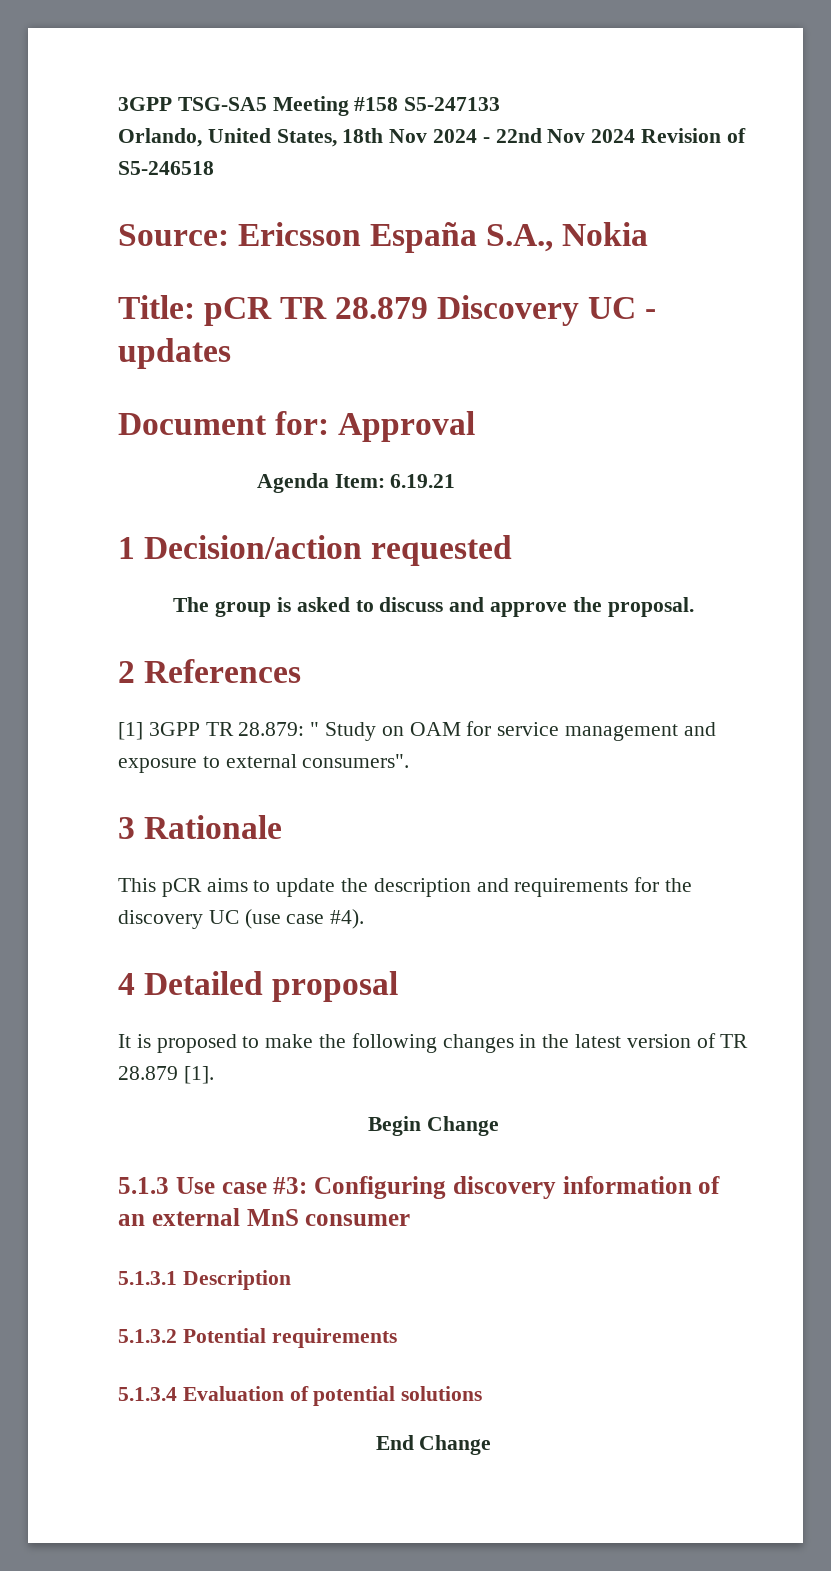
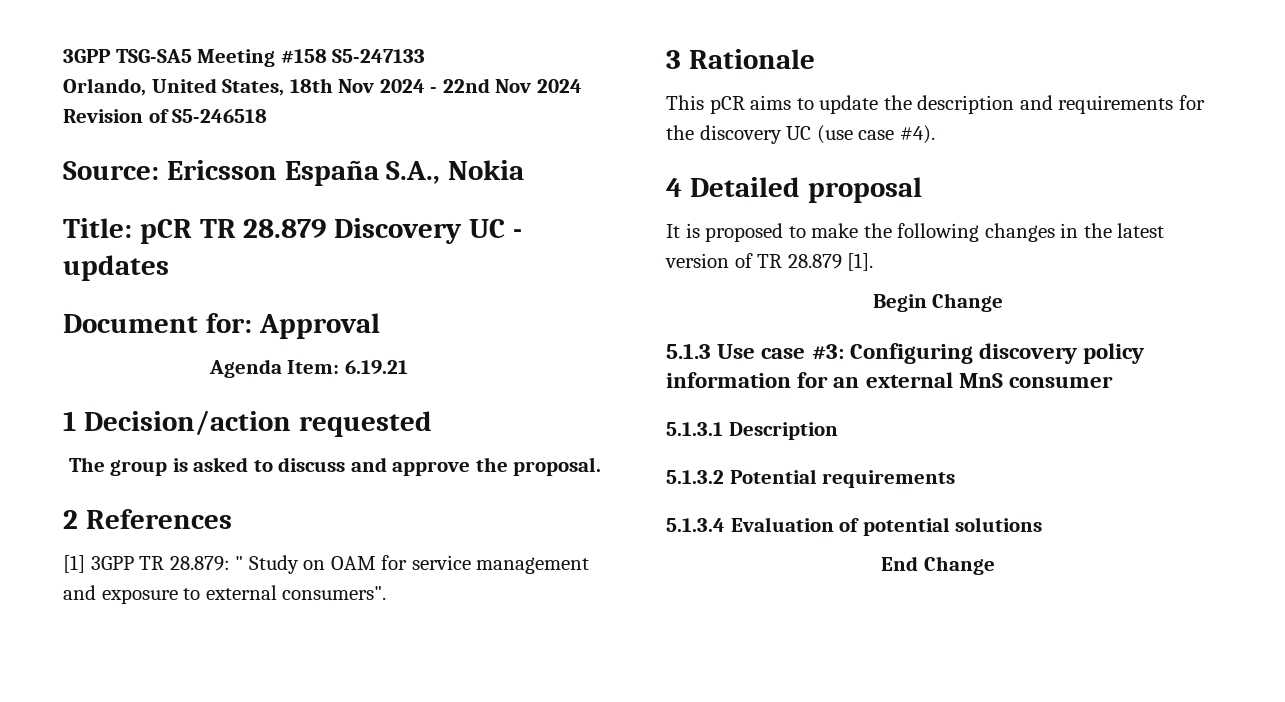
[562,1176,721,1194] information of -> [1083,343,1145,364] [666,372,829,388] policy information for

